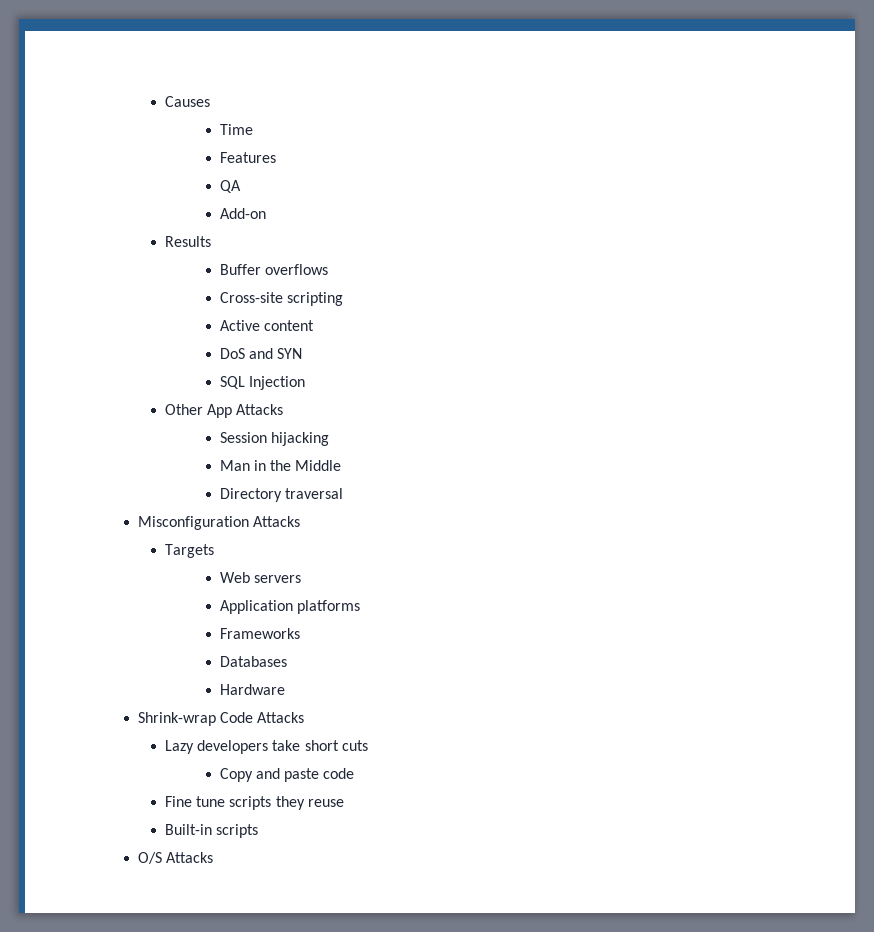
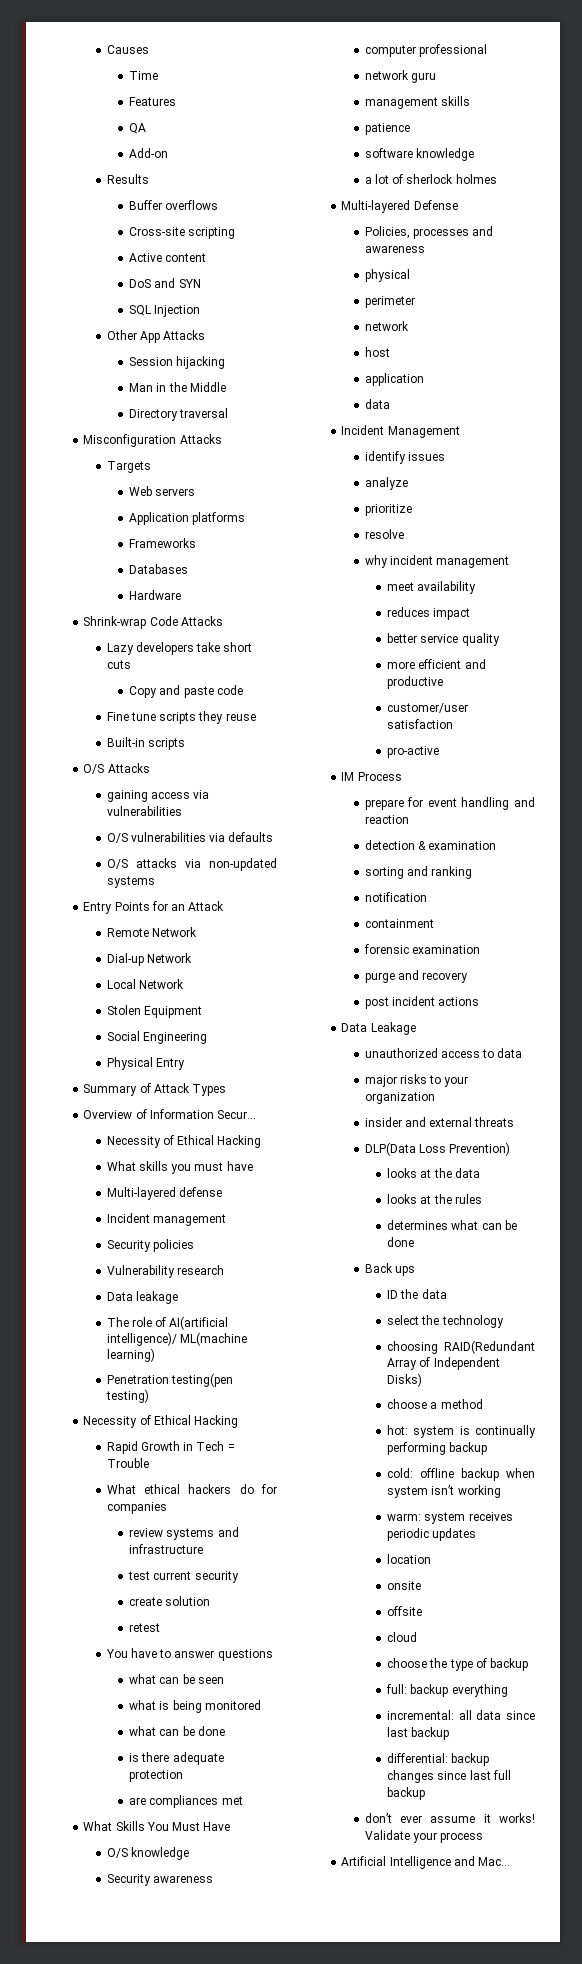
(213, 857) none -> [106,790,210,802] [106,806,182,816] [106,832,274,843] [106,858,277,871] [106,876,155,888] [83,901,225,914] [106,927,197,937] [106,953,192,966] [106,979,184,989] [106,1005,202,1018] [106,1031,207,1044] [106,1057,185,1070] [83,1083,227,1096] [83,1109,257,1119] [106,1135,262,1148] [106,1161,253,1174] [106,1187,222,1200] [106,1213,226,1226] [106,1239,194,1252] [106,1265,224,1278] [106,1291,178,1304] [106,1316,229,1330] [106,1332,247,1346] [106,1348,155,1362] [106,1373,233,1387] [105,1389,149,1403] [83,1415,239,1428] [106,1441,235,1454] [106,1458,149,1468] [106,1484,277,1494] [106,1502,167,1514] [129,1527,239,1540] [129,1544,204,1554] [128,1571,239,1583] [129,1596,211,1606] [129,1623,161,1632] [105,1648,273,1661] [129,1674,224,1684] [129,1700,261,1713] [129,1726,225,1736] [129,1752,224,1765] [129,1770,184,1782] [129,1795,243,1808] [83,1821,231,1831] [106,1847,189,1860] [106,1874,213,1886] [364,44,487,57] [364,70,436,83] [364,96,470,109] [364,123,410,135] [364,148,474,161] [364,174,497,184] [341,200,458,213] [364,226,494,239] [364,245,425,253] [364,269,410,282] [364,296,415,308] [364,321,409,331] [364,347,390,357] [364,373,424,386] [364,399,390,409] [341,425,460,438] [364,451,445,464] [364,477,408,490] [364,504,412,516] [364,529,404,539] [364,555,510,568] [387,581,477,594] [387,607,471,620] [387,633,500,646] [387,659,486,669] [387,676,444,689] [387,703,469,713] [387,719,454,729] [387,746,440,758] [341,772,402,781] [364,797,535,810] [364,815,409,824] [364,840,497,850] [364,866,473,879] [364,892,427,902] [364,919,434,928] [363,944,480,954] [364,970,469,983] [364,996,480,1009] [341,1022,416,1035] [364,1048,523,1058] [364,1074,469,1087] [364,1092,435,1104] [364,1117,515,1127] [364,1142,511,1156] [387,1168,480,1178] [387,1194,482,1204] [387,1220,517,1230] [387,1237,415,1247] [364,1263,415,1276] [387,1289,447,1299] [387,1315,504,1328] [387,1340,535,1354] [387,1357,500,1370] [387,1373,423,1387] [387,1399,483,1409] [387,1425,536,1438] [387,1442,488,1455] [387,1468,535,1481] [387,1485,501,1498] [387,1512,513,1524] [387,1528,477,1541] [387,1554,432,1564] [387,1581,422,1590] [387,1606,423,1616] [387,1632,418,1642] [387,1658,529,1671] [386,1684,508,1697] [387,1710,535,1720] [387,1727,450,1740] [387,1753,490,1766] [387,1770,511,1783] [387,1787,426,1800] [364,1813,535,1823] [364,1830,484,1843] [341,1856,511,1869] // gaining access via vulnerabilities // O/S vulnerabilities via defaults // O/S attacks via non-updated systems // Entry Points for an Attack // Remote Network // Dial-up Network // Local Network // Stolen Equipment // Social Engineering // Physical Entry // Summary of Attack Types // Overview of Information Secur… // Necessity of Ethical Hacking // What skills you must have // Multi-layered defense // Incident management // Security policies // Vulnerability research // Data leakage // The role of AI(artificial intelligence)/ ML(machine learning) // Penetration testing(pen testing) // Necessity of Ethical Hacking // Rapid Growth in Tech = Trouble // What ethical hackers do for companies // review systems and infrastructure // test current security // create solution // retest // You have to answer questions // what can be seen // what is being monitored // what can be done // is there adequate protection // are compliances met // What Skills You Must Have // O/S knowledge // Security awareness // computer professional // network guru // management skills // patience // software knowledge // a lot of sherlock holmes // Multi-layered Defense // Policies, processes and awareness // physical // perimeter // network // host // application // data // Incident Management // identify issues // analyze // prioritize // resolve // why incident management // meet availability // reduces impact // better service quality // more efficient and productive // customer/user satisfaction // pro-active // IM Process // prepare for event handling and reaction // detection & examination // sorting and ranking // notification // containment // forensic examination // purge and recovery // post incident actions // Data Leakage // unauthorized access to data // major risks to your organization // insider and external threats // DLP(Data Loss Prevention) // looks at the data // looks at the rules // determines what can be done // Back ups // ID the data // select the technology // choosing RAID(Redundant Array of Independent Disks) // choose a method // hot: system is continually performing backup // cold: offline backup when system isn’t working // warm: system receives periodic updates // location // onsite // offsite // cloud // choose the type of backup // full: backup everything // incremental: all data since last backup // differential: backup changes since last full backup // don’t ever assume it works! Validate your process // Artificial Intelligence and Mac…

